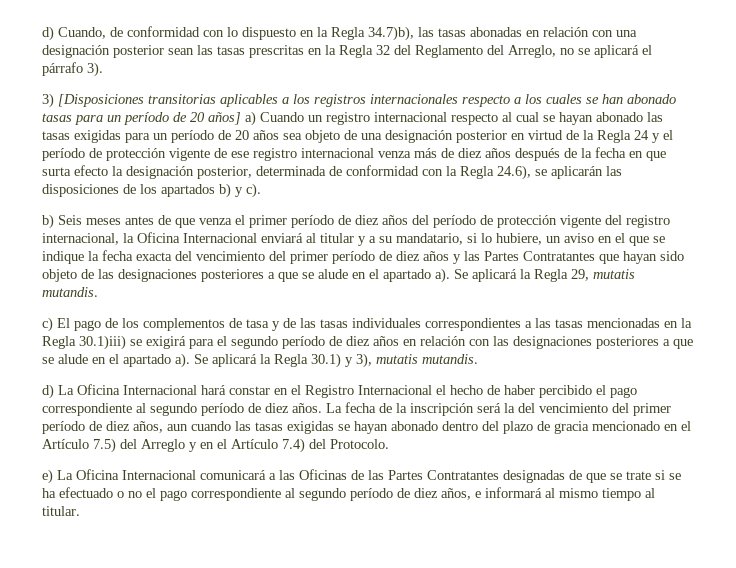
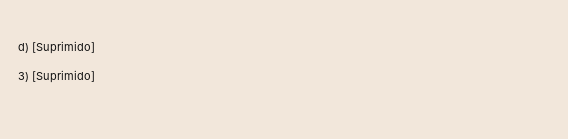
[42,26,637,41] [42,45,652,58] [42,62,103,77] [42,93,676,108] [42,111,663,126] [42,130,673,143] [42,147,666,161] [42,165,622,180] [42,183,261,198] [42,214,670,229] [42,232,665,246] [42,250,684,264] [42,268,635,283] [42,287,98,297] [42,317,692,332] [42,335,693,350] [42,353,478,368] [42,384,637,399] [42,402,671,416] [42,421,691,434] [42,438,389,453] [42,469,681,484] [42,487,655,501] [42,506,80,516] d) Cuando, de conformidad con lo dispuesto en la Regla 34.7)b), las tasas abonadas en relación con una designación posterior sean las tasas prescritas en la Regla 32 del Reglamento del Arreglo, no se aplicará el párrafo 3). // 3) [Disposiciones transitorias aplicables a los registros internacionales respecto a los cuales se han abonado tasas para un período de 20 años] a) Cuando un registro internacional respecto al cual se hayan abonado las tasas exigidas para un período de 20 años sea objeto de una designación posterior en virtud de la Regla 24 y el período de protección vigente de ese registro internacional venza más de diez años después de la fecha en que surta efecto la designación posterior, determinada de conformidad con la Regla 24.6), se aplicarán las disposiciones de los apartados b) y c). // b) Seis meses antes de que venza el primer período de diez años del período de protección vigente del registro internacional, la Oficina Internacional enviará al titular y a su mandatario, si lo hubiere, un aviso en el que se indique la fecha exacta del vencimiento del primer período de diez años y las Partes Contratantes que hayan sido objeto de las designaciones posteriores a que se alude en el apartado a). Se aplicará la Regla 29, mutatis mutandis. // c) El pago de los complementos de tasa y de las tasas individuales correspondientes a las tasas mencionadas en la Regla 30.1)iii) se exigirá para el segundo período de diez años en relación con las designaciones posteriores a que se alude en el apartado a). Se aplicará la Regla 30.1) y 3), mutatis mutandis. // d) La Oficina Internacional hará constar en el Registro Internacional el hecho de haber percibido el pago correspondiente al segundo período de diez años. La fecha de la inscripción será la del vencimiento del primer período de diez años, aun cuando las tasas exigidas se hayan abonado dentro del plazo de gracia mencionado en el Artículo 7.5) del Arreglo y en el Artículo 7.4) del Protocolo. // e) La Oficina Internacional comunicará a las Oficinas de las Partes Contratantes designadas de que se trate si se ha efectuado o no el pago correspondiente al segundo período de diez años, e informará al mismo tiempo al titular. -> [18,41,95,54] [18,70,95,83] d) [Suprimido] // 3) [Suprimido]

